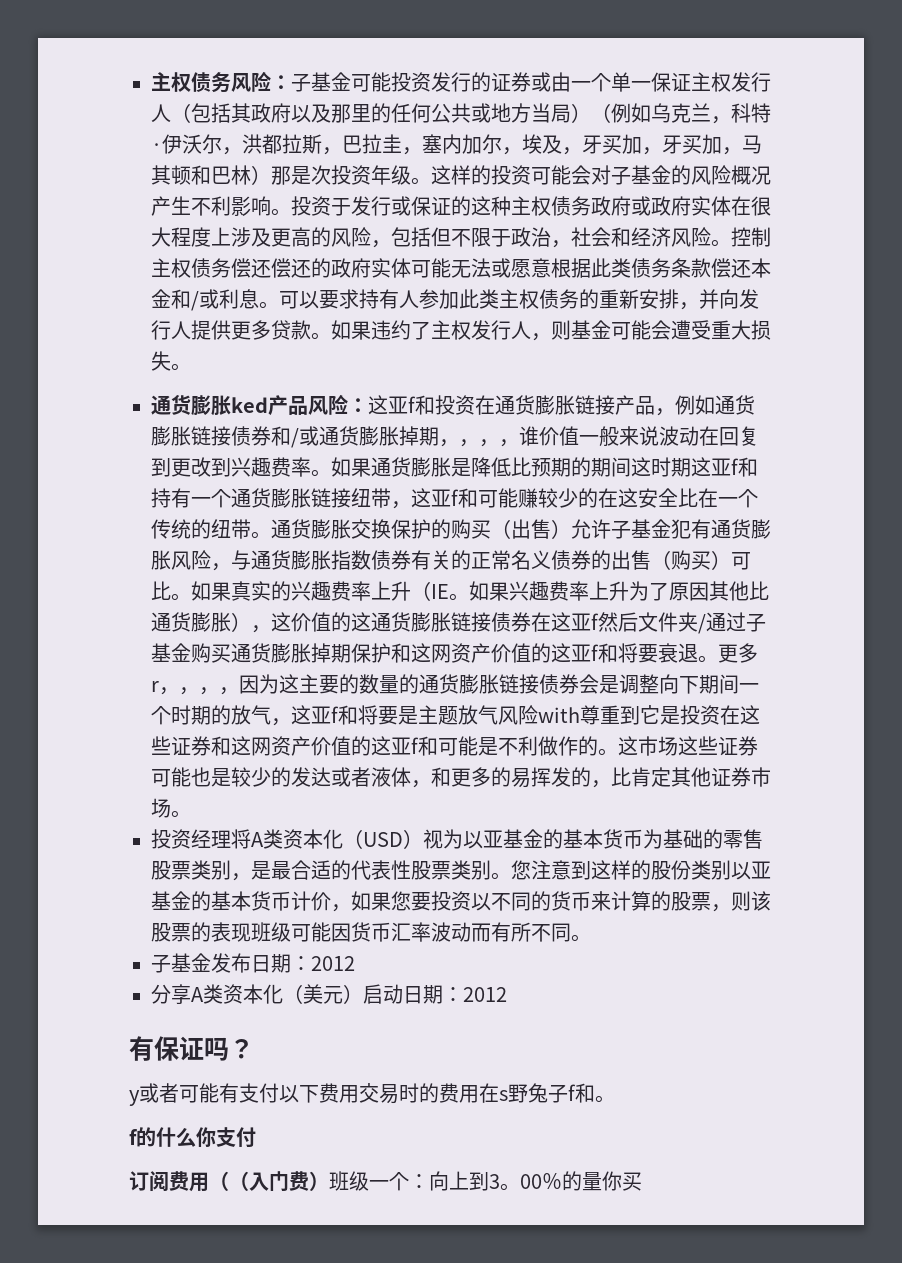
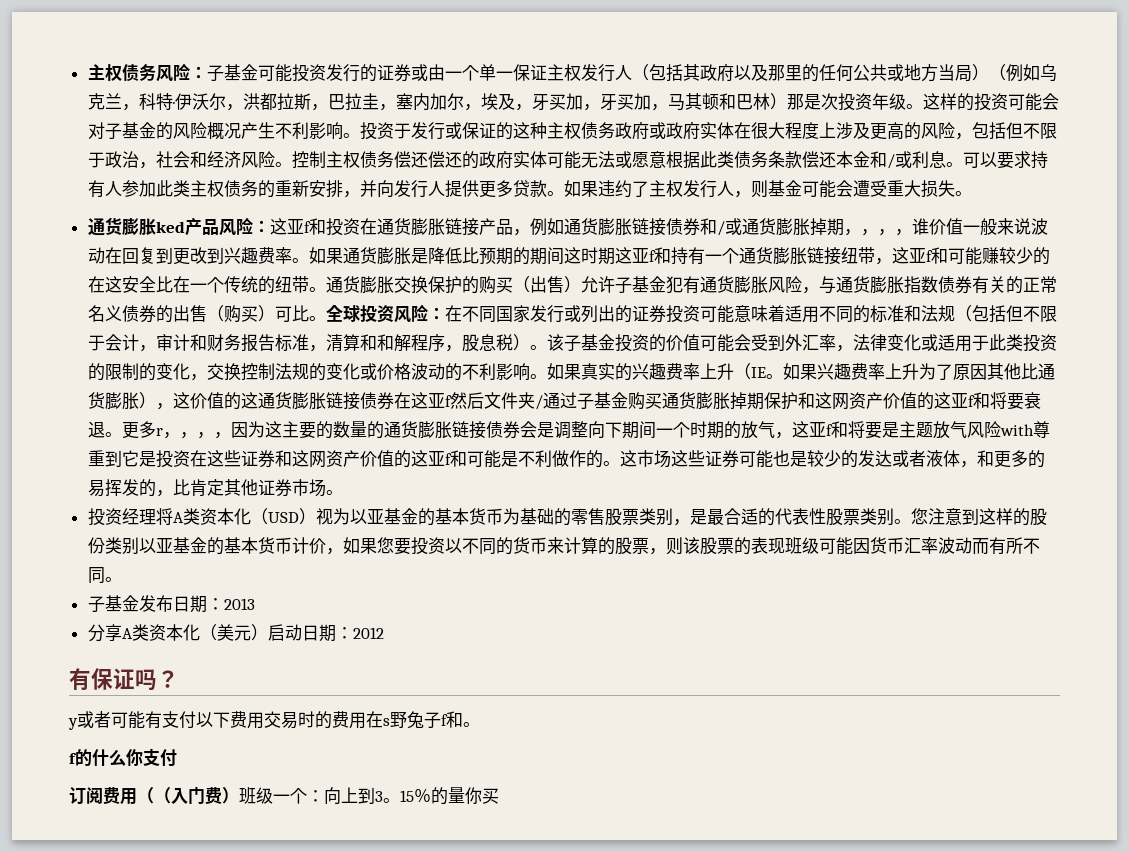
(191, 597) none -> [325,304,1057,323] [87,334,1057,352] [87,363,547,381] 全球投资风险：在不同国家发行或列出的证券投资可能意味着适用不同的标准和法规（包括但不限于会计，审计和财务报告标准，清算和和解程序，股息税）。该子基金投资的价值可能会受到外汇率，法律变化或适用于此类投资的限制的变化，交换控制法规的变化或价格波动的不利影响。
[311,956,355,971] 2012 -> [223,598,255,610] 2013
[520,1174,542,1189] 00 -> [400,790,414,802] 15

